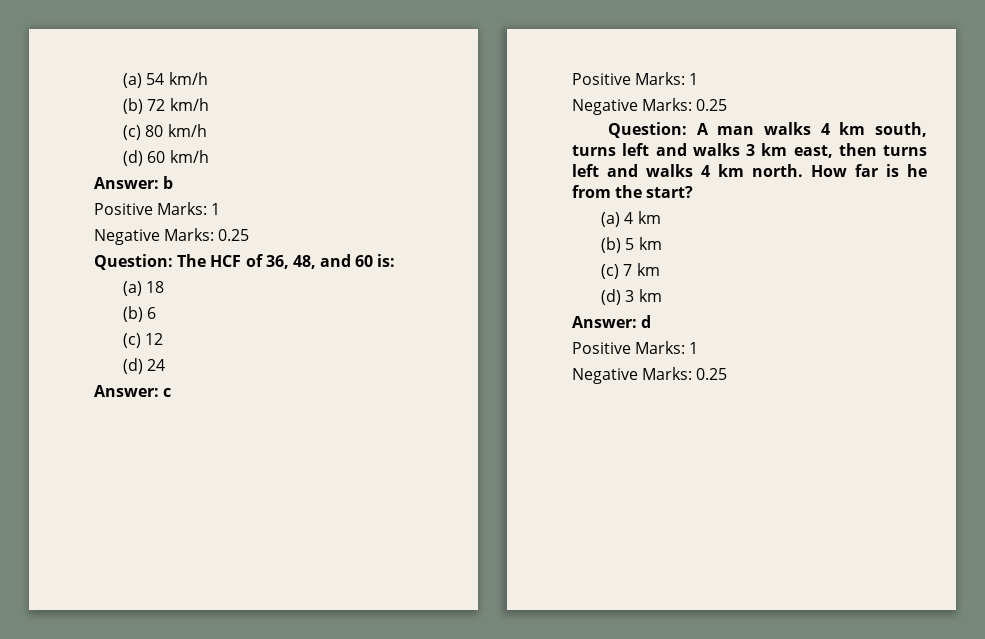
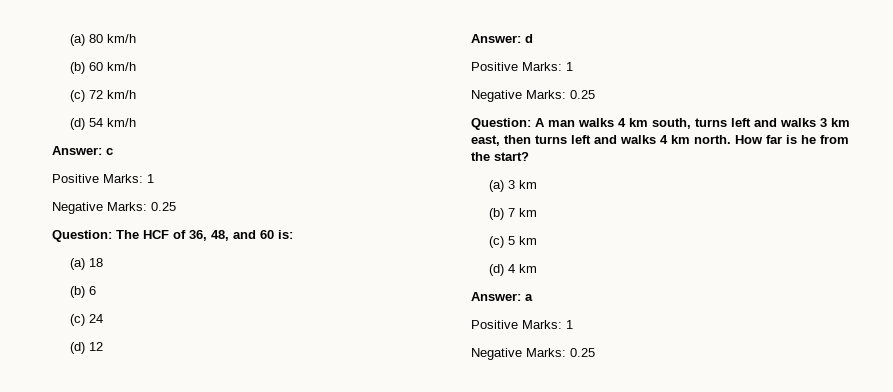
[123,72,208,88] [123,98,209,114] [123,124,207,140] [123,150,166,166] (a) 54 km/h // (b) 72 km/h // (c) 80 km/h // (d) 60 -> [70,34,137,46] [70,62,137,74] [70,90,137,102] [70,118,104,130] (a) 80 km/h // (b) 60 km/h // (c) 72 km/h // (d) 54
[163,176,174,189] b -> [106,148,113,155] c
(142, 340) none -> [89,314,104,323] [70,342,86,354] 24 // (d)
[123,358,166,374] [94,385,172,397] // (d) 24 // Answer: c -> [471,34,533,43] // Answer: d
[624,211,661,224] [601,237,662,253] [601,263,660,279] [601,289,635,305] 4 km // (b) 5 km // (c) 7 km // (d) 3 -> [508,180,538,189] [489,208,538,220] [489,236,538,248] [489,264,516,276] 3 km // (b) 7 km // (c) 5 km // (d) 4
[641,315,652,328] d -> [525,294,533,301] a

